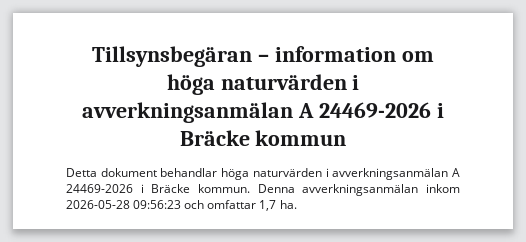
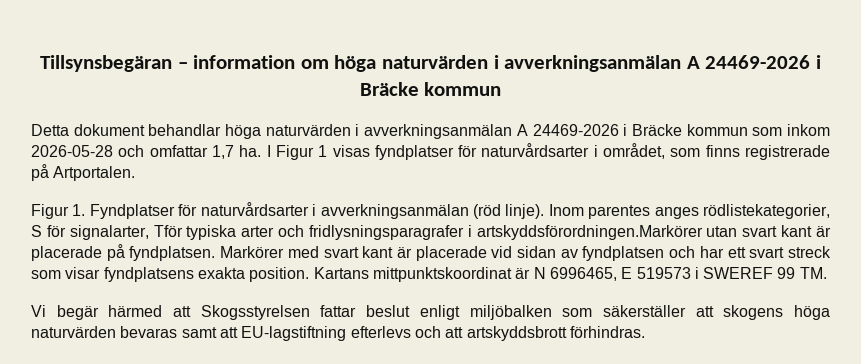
[198,184,419,196] kommun. Denna avverkningsanmälan -> [686,124,783,136] kommun som
[133,200,182,209] 09:56:23 -> (113, 151) none
(297, 204) none -> [266,143,830,160] [31,164,136,181] [31,202,830,219] [31,225,831,240] [31,244,832,261] [31,267,827,282] [31,305,831,320] [31,326,645,341] I Figur 1 visas fyndplatser för naturvårdsarter i området, som finns registrerade på Artportalen. // Figur 1. Fyndplatser för naturvårdsarter i avverkningsanmälan (röd linje). Inom parentes anges rödlistekategorier, S för signalarter, Tför typiska arter och fridlysningsparagrafer i artskyddsförordningen.Markörer utan svart kant är placerade på fyndplatsen. Markörer med svart kant är placerade vid sidan av fyndplatsen och har ett svart streck som visar fyndplatsens exakta position. Kartans mittpunktskoordinat är N 6996465, E 519573 i SWEREF 99 TM. // Vi begär härmed att Skogsstyrelsen fattar beslut enligt miljöbalken som säkerställer att skogens höga naturvärden bevaras samt att EU-lagstiftning efterlevs och att artskyddsbrott förhindras.

